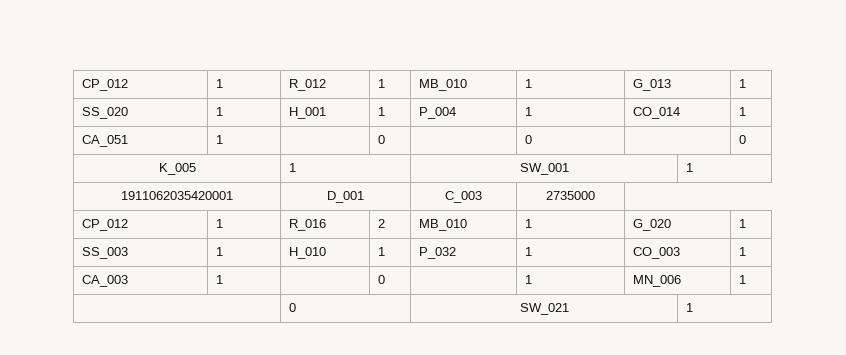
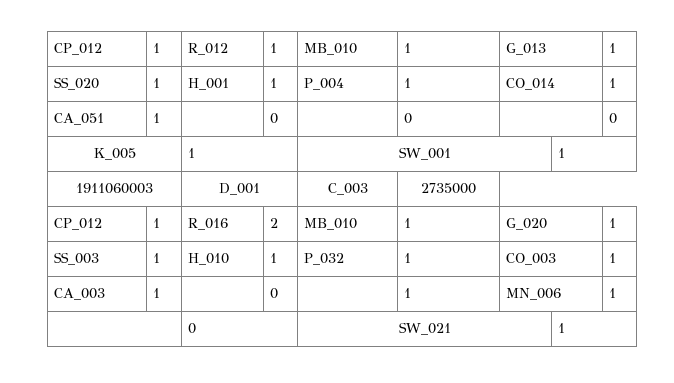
[121,191,233,200] 1911062035420001 -> [76,183,153,194] 1911060003

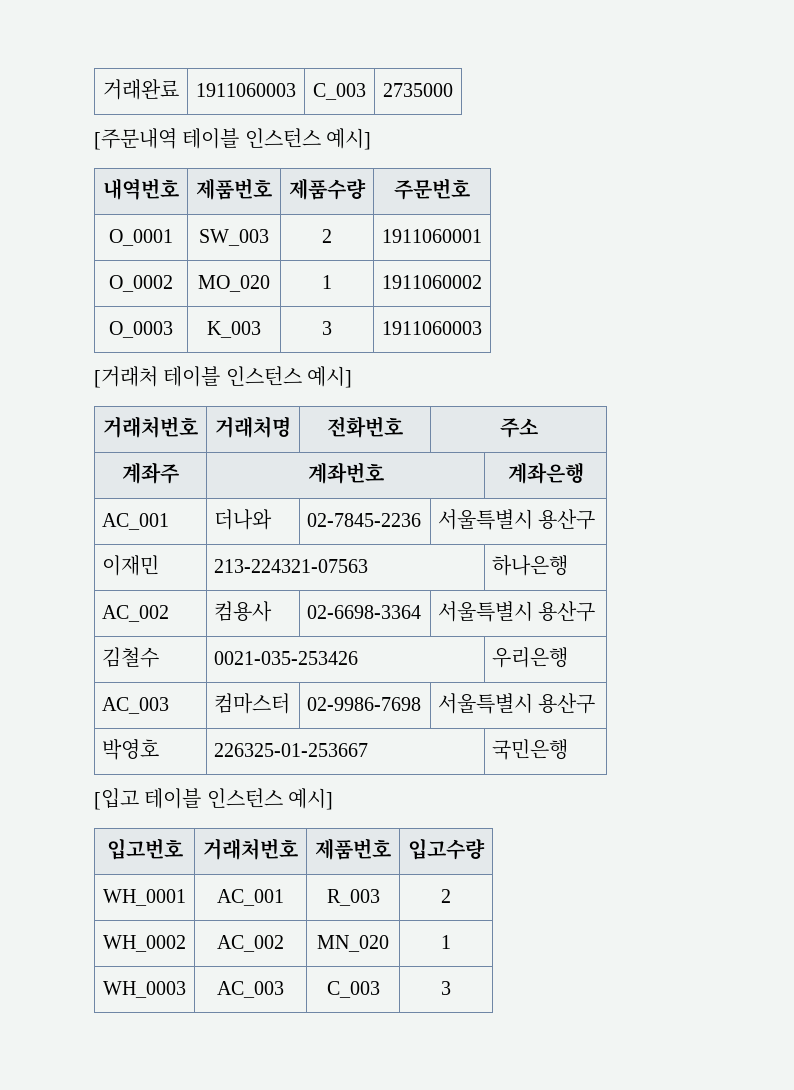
[53,43,102,55] [152,43,160,53] [187,43,228,55] [269,43,277,53] [303,43,357,55] [403,43,411,53] [505,43,546,55] [608,43,616,53] [53,77,99,90] [152,78,160,88] [187,78,229,90] [269,78,277,88] [303,78,344,90] [403,78,411,88] [505,78,555,90] [608,78,616,88] [53,113,104,125] [152,113,160,123] [269,113,278,124] [403,113,412,124] [608,113,617,124] [93,148,136,160] [187,148,195,158] [398,147,451,160] [557,148,565,158] [76,183,153,194] [219,183,260,195] CP_012 | 1 | R_012 | 1 | MB_010 | 1 | G_013 | 1 // SS_020 | 1 | H_001 | 1 | P_004 | 1 | CO_014 | 1 // CA_051 | 1 | | 0 | | 0 | | 0 // K_005 | 1 | SW_001 | 1 // 1911060003 | D_001 -> [103,79,179,100] [196,83,296,97] 거래완료 | 1911060003
[53,218,102,230] [152,218,160,228] [187,218,228,230] [269,218,278,228] [303,218,357,230] [403,218,411,228] [505,218,547,230] [608,218,616,228] [53,252,99,265] [152,253,160,263] [187,253,229,265] [269,253,277,263] [303,253,344,265] [403,253,411,263] [505,253,556,265] [608,253,616,263] [53,288,105,300] [152,288,160,298] [269,288,278,299] [403,288,411,298] [505,288,561,300] [608,288,616,298] [187,323,196,334] [398,322,451,335] [557,323,565,333] // CP_012 | 1 | R_016 | 2 | MB_010 | 1 | G_020 | 1 // SS_003 | 1 | H_010 | 1 | P_032 | 1 | CO_003 | 1 // CA_003 | 1 | | 0 | | 1 | MN_006 | 1 // | 0 | SW_021 | 1 -> [94,128,372,150] [103,178,179,200] [196,178,272,200] [289,178,366,200] [394,178,470,200] [109,229,173,246] [199,229,269,246] [322,229,332,243] [382,229,482,243] [109,275,173,292] [198,275,270,292] [322,275,332,289] [382,275,482,289] [109,321,173,338] [207,321,261,338] [322,321,332,335] [382,321,482,335] [94,366,353,388] [103,416,198,438] [215,416,291,438] [327,416,403,438] [499,418,538,438] [122,462,179,484] [307,462,384,484] [507,462,584,484] [102,513,170,530] [214,509,273,530] [307,513,422,527] [438,509,596,530] [102,555,160,576] [214,559,369,573] [492,555,569,576] [102,605,170,622] [214,601,273,622] [307,605,422,619] [438,601,596,622] [102,647,160,668] [214,651,359,665] [492,647,569,668] [102,697,170,714] [214,693,291,714] [307,697,422,711] [438,693,596,714] [102,739,160,760] [214,743,369,757] [492,739,569,760] [94,788,334,810] [106,838,183,860] [203,838,298,860] [315,838,391,860] [408,839,485,860] [103,889,186,906] [217,889,284,906] [326,889,380,906] [441,889,451,903] [103,935,186,952] [217,935,284,952] [317,935,389,952] [441,935,451,949] [103,981,186,998] [217,981,284,998] [326,981,380,998] [441,981,451,995] // [주문내역 테이블 인스턴스 예시] // 내역번호 | 제품번호 | 제품수량 | 주문번호 // O_0001 | SW_003 | 2 | 1911060001 // O_0002 | MO_020 | 1 | 1911060002 // O_0003 | K_003 | 3 | 1911060003 // [거래처 테이블 인스턴스 예시] // 거래처번호 | 거래처명 | 전화번호 | 주소 // 계좌주 | 계좌번호 | 계좌은행 // AC_001 | 더나와 | 02-7845-2236 | 서울특별시 용산구 // 이재민 | 213-224321-07563 | 하나은행 // AC_002 | 컴용사 | 02-6698-3364 | 서울특별시 용산구 // 김철수 | 0021-035-253426 | 우리은행 // AC_003 | 컴마스터 | 02-9986-7698 | 서울특별시 용산구 // 박영호 | 226325-01-253667 | 국민은행 // [입고 테이블 인스턴스 예시] // 입고번호 | 거래처번호 | 제품번호 | 입고수량 // WH_0001 | AC_001 | R_003 | 2 // WH_0002 | AC_002 | MN_020 | 1 // WH_0003 | AC_003 | C_003 | 3

